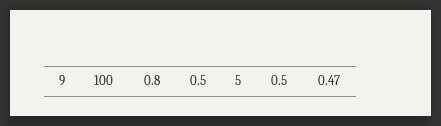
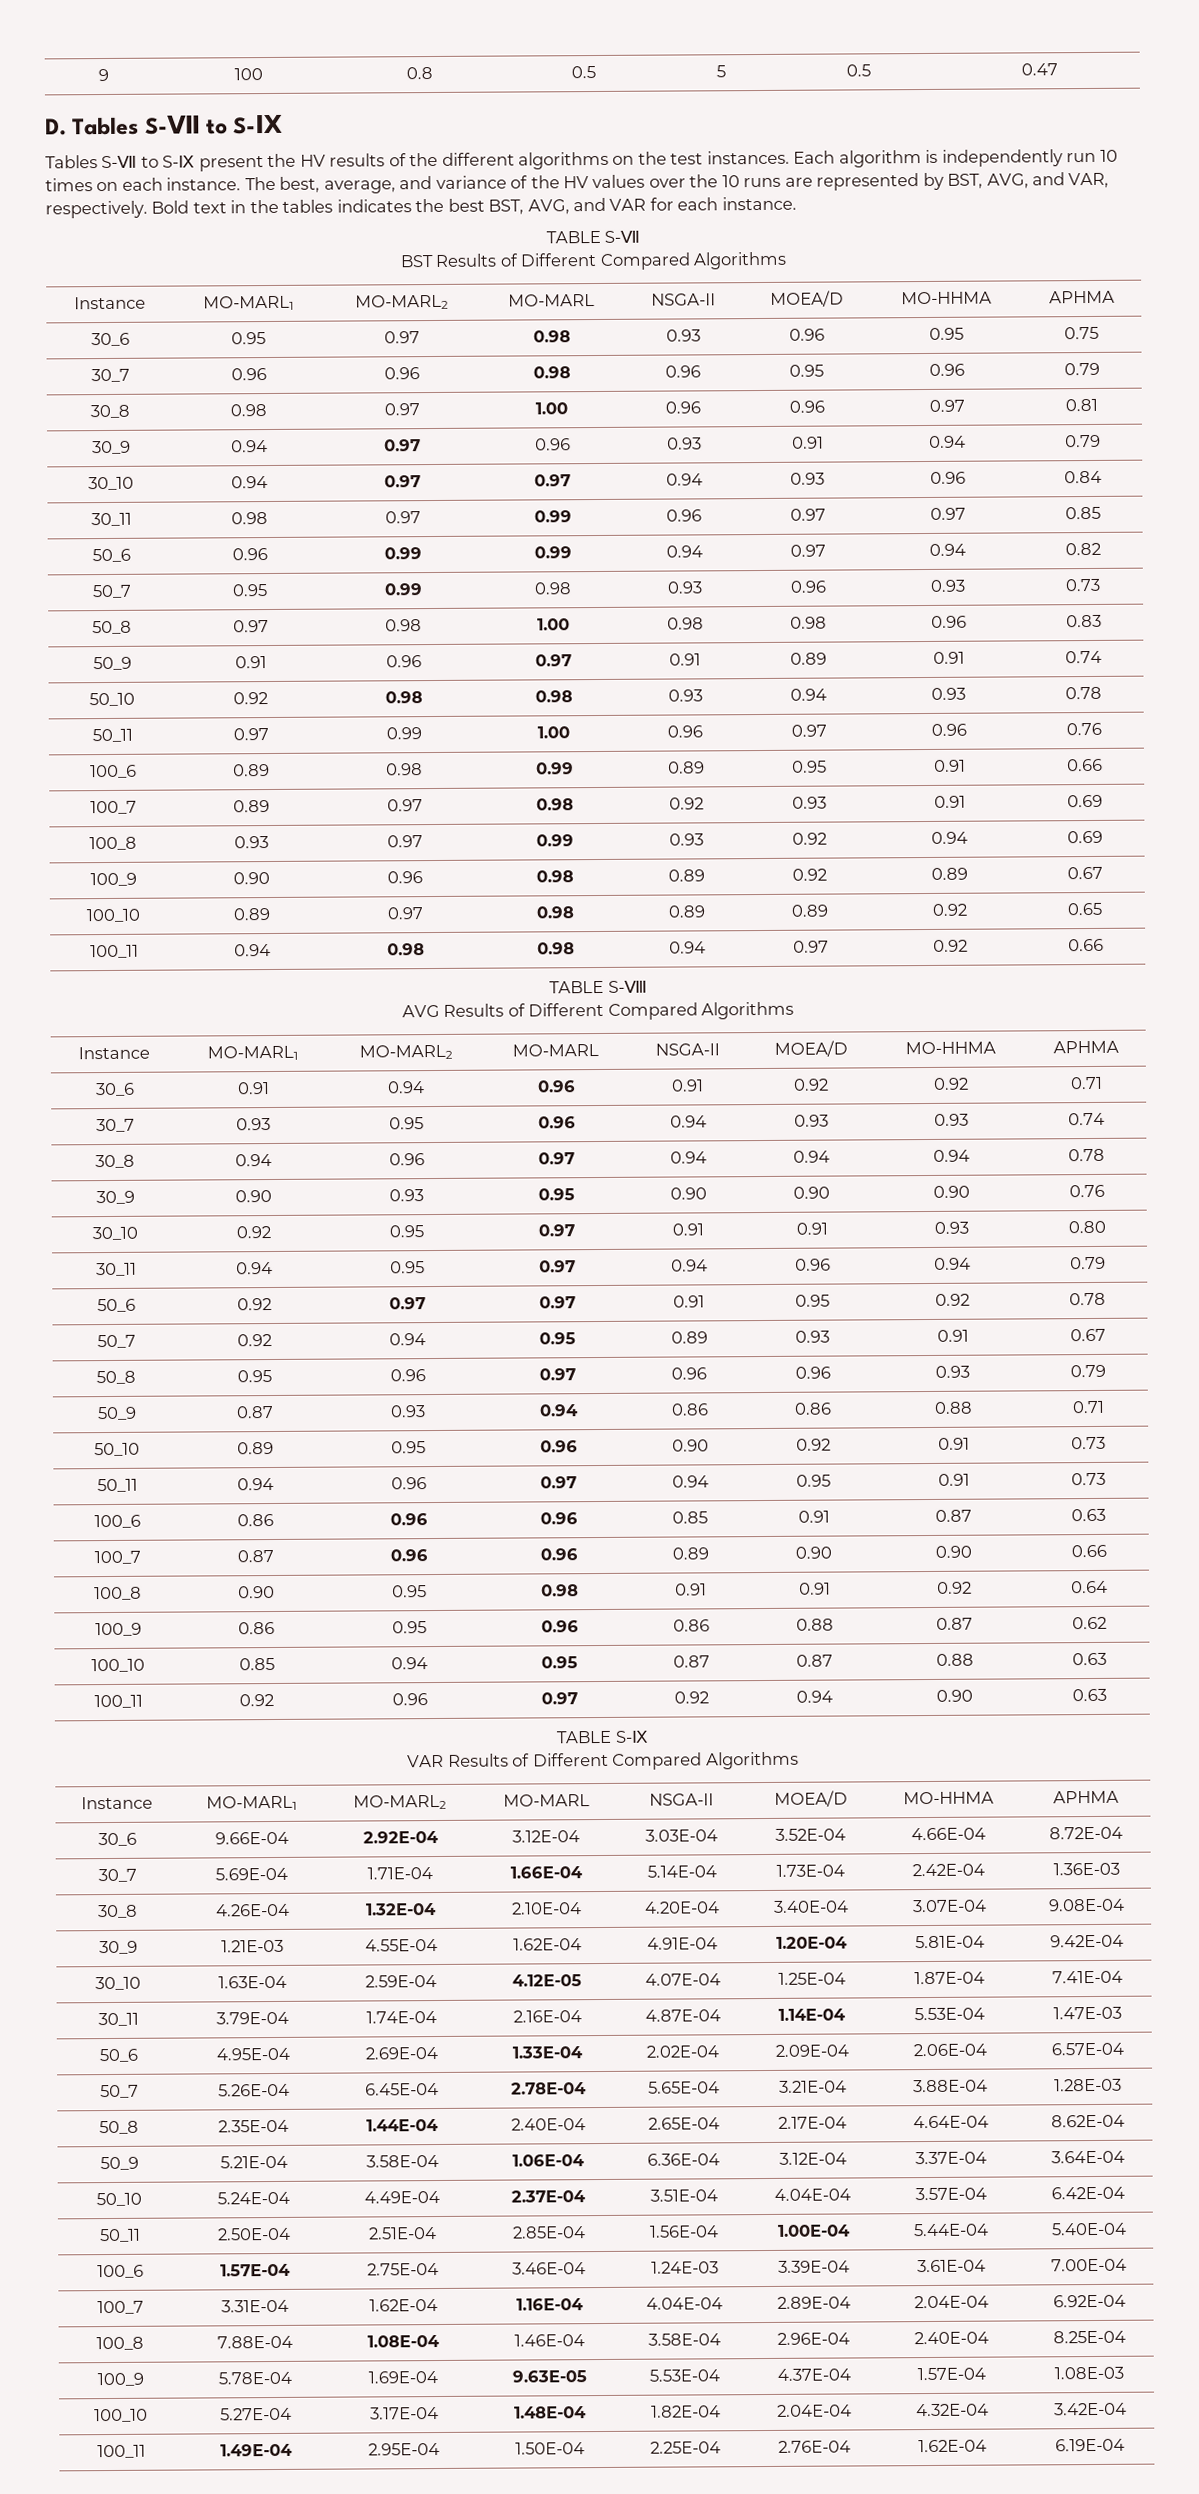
(340, 80) none -> [45,114,284,136] [45,149,1118,172] [45,172,1110,194] [45,196,797,219] [545,230,641,244] [399,251,788,270] [74,296,146,310] [203,295,294,311] [354,294,449,310] [508,294,595,307] [650,293,716,306] [769,290,844,307] [901,291,992,305] [1048,290,1115,304] [90,332,130,347] [231,332,266,345] [383,331,420,344] [532,330,571,343] [665,329,701,342] [788,328,825,341] [929,327,964,340] [1064,326,1099,340] [90,368,130,383] [230,368,267,381] [383,367,420,380] [532,366,571,379] [665,365,701,378] [789,364,824,377] [928,363,965,376] [1063,362,1100,376] [90,404,130,419] [230,404,267,417] [383,403,420,416] [535,402,568,415] [665,401,701,414] [788,400,825,413] [928,399,965,412] [1065,398,1098,412] [91,440,131,455] [231,440,268,453] [384,439,421,452] [534,438,571,451] [666,437,702,450] [791,436,824,449] [929,435,966,448] [1064,434,1101,448] [88,476,134,491] [231,476,268,489] [384,475,421,488] [534,474,571,487] [665,473,703,486] [790,472,825,485] [929,471,966,484] [1063,470,1102,484] [90,512,132,527] [231,512,268,525] [384,511,421,524] [533,510,572,523] [666,509,702,522] [789,508,826,521] [929,507,966,520] [1064,506,1101,520] [91,548,131,563] [231,548,268,561] [383,547,422,560] [533,546,572,559] [665,545,703,558] [789,544,826,557] [929,543,966,556] [1064,542,1101,556] [91,584,132,599] [232,584,268,597] [383,583,423,596] [534,582,572,595] [666,581,703,594] [789,580,827,593] [930,579,966,592] [1065,578,1101,592] [92,620,132,635] [232,620,269,633] [385,619,422,632] [537,618,570,631] [666,617,704,630] [790,616,827,629] [930,615,967,628] [1065,614,1102,628] [92,656,132,671] [234,656,267,669] [385,655,422,668] [535,654,572,667] [669,653,701,666] [790,652,827,665] [932,651,965,664] [1065,650,1102,664] [89,692,135,707] [233,692,268,705] [384,691,423,704] [534,690,573,703] [667,689,703,702] [790,688,827,701] [931,687,966,700] [1065,686,1102,700] [91,728,133,743] [232,728,269,741] [385,727,422,740] [537,726,570,739] [667,725,703,738] [790,724,827,737] [930,723,967,736] [1065,722,1102,736] [89,764,137,779] [233,764,270,777] [386,763,423,776] [535,762,574,775] [667,761,705,774] [792,760,827,773] [933,759,966,772] [1066,758,1103,772] [89,800,137,815] [233,800,270,813] [386,799,423,812] [535,798,574,811] [668,797,704,810] [792,796,827,809] [933,795,966,808] [1066,794,1103,808] [89,836,137,851] [234,836,269,849] [386,835,423,848] [535,834,574,847] [668,833,704,846] [792,832,827,845] [931,831,968,844] [1066,830,1103,844] [89,872,137,887] [233,872,270,885] [386,871,423,884] [535,870,574,883] [667,869,705,882] [792,868,827,881] [931,867,968,880] [1066,866,1103,880] [86,908,141,923] [233,908,270,921] [386,907,423,920] [535,906,574,919] [667,905,705,918] [791,904,828,917] [932,903,967,916] [1067,902,1102,916] [89,944,139,959] [234,944,271,957] [386,943,425,956] [536,942,575,955] [668,941,706,954] [792,940,829,953] [933,939,968,952] [1067,938,1104,952] [549,980,647,994] [401,1001,795,1020] [78,1046,150,1060] [207,1045,298,1061] [358,1044,453,1060] [512,1044,599,1057] [654,1043,720,1056] [773,1040,848,1057] [905,1041,996,1055] [1052,1040,1119,1054] [94,1082,135,1097] [236,1082,270,1095] [387,1081,425,1094] [536,1080,576,1093] [671,1079,704,1092] [793,1078,829,1091] [933,1077,969,1090] [1069,1076,1103,1090] [95,1118,135,1133] [236,1118,271,1131] [389,1117,424,1130] [537,1116,576,1129] [669,1115,707,1128] [794,1114,829,1127] [934,1113,969,1126] [1068,1112,1105,1126] [95,1154,135,1169] [235,1154,272,1167] [388,1153,425,1166] [538,1152,575,1165] [669,1151,707,1164] [793,1150,830,1163] [933,1149,970,1162] [1068,1148,1105,1162] [95,1190,135,1205] [235,1190,272,1203] [389,1189,424,1202] [538,1188,575,1201] [669,1187,707,1200] [793,1186,830,1199] [933,1185,970,1198] [1068,1184,1105,1198] [92,1226,138,1241] [236,1226,271,1239] [389,1225,424,1238] [538,1224,575,1237] [672,1223,704,1236] [795,1222,828,1235] [934,1221,969,1234] [1067,1220,1106,1234] [95,1262,137,1277] [236,1262,273,1275] [390,1261,425,1274] [539,1260,576,1273] [670,1259,708,1272] [794,1258,831,1271] [934,1257,971,1270] [1069,1256,1106,1270] [96,1298,136,1313] [237,1298,272,1311] [389,1297,426,1310] [539,1296,576,1309] [673,1295,705,1308] [795,1294,830,1307] [935,1293,970,1306] [1069,1292,1106,1306] [96,1334,136,1349] [237,1334,272,1347] [389,1333,426,1346] [539,1332,576,1345] [670,1331,708,1344] [795,1330,830,1343] [936,1329,969,1342] [1069,1328,1106,1342] [96,1370,136,1385] [237,1370,272,1383] [389,1369,426,1382] [539,1368,576,1381] [671,1367,707,1380] [794,1366,831,1379] [935,1365,970,1378] [1069,1364,1106,1378] [96,1406,137,1421] [236,1405,274,1419] [390,1405,426,1418] [538,1404,579,1417] [670,1403,709,1416] [794,1402,832,1415] [933,1401,973,1414] [1071,1400,1105,1414] [94,1442,140,1457] [237,1441,274,1455] [391,1441,426,1454] [539,1440,578,1453] [671,1439,709,1452] [796,1438,831,1451] [937,1437,970,1450] [1071,1436,1106,1450] [96,1478,138,1493] [237,1477,274,1491] [390,1477,427,1490] [540,1476,577,1489] [671,1475,709,1488] [796,1474,831,1487] [937,1473,970,1486] [1071,1472,1106,1486] [93,1514,141,1529] [237,1513,274,1527] [389,1513,428,1526] [539,1512,578,1525] [672,1511,708,1524] [797,1510,830,1523] [935,1509,972,1522] [1071,1508,1106,1522] [93,1550,141,1565] [237,1549,274,1563] [389,1549,428,1562] [539,1548,578,1561] [671,1547,709,1560] [795,1546,832,1559] [935,1545,972,1558] [1070,1544,1107,1558] [94,1586,142,1601] [238,1585,275,1599] [392,1585,427,1598] [540,1584,579,1597] [675,1583,707,1596] [798,1582,831,1595] [937,1581,972,1594] [1071,1580,1108,1594] [94,1622,142,1637] [238,1621,275,1635] [392,1621,427,1634] [540,1620,579,1633] [672,1619,710,1632] [795,1618,834,1631] [936,1617,973,1630] [1072,1616,1107,1630] [91,1658,145,1673] [238,1657,275,1671] [391,1657,428,1670] [541,1656,578,1669] [672,1655,710,1668] [796,1654,833,1667] [935,1653,974,1666] [1072,1652,1107,1666] [93,1694,143,1709] [239,1693,274,1707] [391,1693,428,1706] [541,1692,578,1705] [673,1691,709,1704] [796,1690,833,1703] [936,1689,973,1702] [1072,1688,1107,1702] [556,1730,649,1744] [407,1751,799,1770] [81,1796,153,1810] [206,1795,297,1811] [353,1794,447,1810] [502,1794,590,1807] [649,1793,714,1806] [773,1790,848,1807] [903,1791,994,1805] [1053,1790,1119,1804] [97,1832,137,1847] [214,1831,289,1845] [362,1830,439,1844] [512,1830,580,1843] [645,1829,718,1842] [775,1828,846,1841] [911,1827,986,1841] [1049,1826,1123,1840] [97,1868,137,1883] [215,1867,288,1881] [367,1867,433,1880] [510,1866,583,1879] [646,1865,717,1878] [776,1864,845,1877] [912,1863,985,1877] [1052,1862,1120,1876] [98,1904,138,1919] [215,1903,290,1917] [366,1903,437,1916] [512,1902,582,1915] [645,1901,720,1914] [773,1900,849,1913] [911,1899,987,1913] [1048,1898,1125,1912] [98,1940,138,1955] [221,1939,284,1953] [364,1939,438,1952] [512,1938,582,1951] [647,1937,718,1950] [776,1936,848,1949] [914,1935,985,1949] [1050,1934,1124,1948] [95,1976,141,1991] [218,1975,287,1989] [365,1975,437,1988] [512,1974,582,1987] [644,1973,721,1986] [777,1972,846,1985] [914,1971,985,1985] [1051,1970,1123,1984] [97,2012,139,2027] [216,2011,289,2025] [365,2011,437,2024] [512,2010,582,2023] [644,2009,721,2022] [778,2008,846,2021] [914,2007,985,2021] [1052,2006,1122,2020] [98,2048,138,2063] [215,2047,290,2061] [364,2047,438,2060] [512,2046,583,2059] [646,2045,719,2058] [774,2044,849,2057] [912,2043,987,2057] [1050,2042,1124,2056] [99,2084,139,2099] [217,2083,290,2097] [365,2083,439,2096] [510,2082,587,2095] [647,2081,720,2094] [778,2080,847,2093] [913,2079,988,2093] [1054,2078,1122,2092] [99,2120,139,2135] [218,2119,289,2133] [366,2119,439,2132] [510,2118,586,2131] [647,2117,720,2130] [778,2116,847,2129] [912,2115,989,2129] [1051,2114,1125,2128] [99,2156,139,2171] [219,2155,288,2169] [365,2155,439,2168] [512,2154,585,2167] [647,2153,720,2166] [778,2152,847,2165] [914,2151,987,2165] [1051,2150,1125,2164] [96,2192,142,2207] [217,2191,290,2205] [364,2190,440,2204] [511,2190,586,2203] [649,2189,718,2202] [774,2188,851,2201] [914,2187,987,2201] [1051,2186,1125,2200] [98,2228,141,2243] [217,2227,291,2241] [368,2227,437,2240] [511,2226,586,2239] [649,2225,719,2238] [776,2224,851,2237] [913,2223,989,2237] [1050,2222,1127,2236] [96,2264,144,2279] [219,2263,291,2277] [367,2263,439,2276] [512,2262,586,2275] [650,2261,719,2274] [777,2260,850,2273] [917,2259,986,2273] [1051,2258,1127,2272] [96,2300,144,2315] [220,2299,289,2313] [368,2299,438,2312] [515,2298,584,2311] [646,2297,723,2310] [776,2296,851,2309] [914,2295,989,2309] [1052,2294,1126,2308] [96,2336,144,2351] [216,2335,293,2349] [367,2334,440,2348] [513,2334,585,2347] [648,2333,721,2346] [777,2332,850,2345] [914,2331,989,2345] [1052,2330,1126,2344] [96,2372,144,2387] [217,2371,292,2385] [368,2371,438,2384] [511,2370,587,2383] [649,2369,720,2382] [776,2368,851,2381] [917,2367,986,2381] [1054,2366,1124,2380] [94,2408,148,2423] [219,2407,292,2421] [369,2407,439,2420] [514,2406,587,2419] [650,2405,721,2418] [777,2404,852,2417] [916,2403,989,2417] [1053,2402,1127,2416] [96,2444,146,2459] [219,2443,293,2457] [368,2443,440,2456] [515,2442,585,2455] [650,2441,721,2454] [778,2440,851,2453] [918,2439,987,2453] [1055,2438,1125,2452] // D. Tables S-Ⅶ to S-Ⅸ // Tables S-Ⅶ to S-Ⅸ present the HV results of the different algorithms on the test instances. Each algorithm is independently run 10 times on each instance. The best, average, and variance of the HV values over the 10 runs are represented by BST, AVG, and VAR, respectively. Bold text in the tables indicates the best BST, AVG, and VAR for each instance. // TABLE S-Ⅶ // BST Results of Different Compared Algorithms // Instance | MO-MARL1 | MO-MARL2 | MO-MARL | NSGA-II | MOEA/D | MO-HHMA | APHMA // 30_6 | 0.95 | 0.97 | 0.98 | 0.93 | 0.96 | 0.95 | 0.75 // 30_7 | 0.96 | 0.96 | 0.98 | 0.96 | 0.95 | 0.96 | 0.79 // 30_8 | 0.98 | 0.97 | 1.00 | 0.96 | 0.96 | 0.97 | 0.81 // 30_9 | 0.94 | 0.97 | 0.96 | 0.93 | 0.91 | 0.94 | 0.79 // 30_10 | 0.94 | 0.97 | 0.97 | 0.94 | 0.93 | 0.96 | 0.84 // 30_11 | 0.98 | 0.97 | 0.99 | 0.96 | 0.97 | 0.97 | 0.85 // 50_6 | 0.96 | 0.99 | 0.99 | 0.94 | 0.97 | 0.94 | 0.82 // 50_7 | 0.95 | 0.99 | 0.98 | 0.93 | 0.96 | 0.93 | 0.73 // 50_8 | 0.97 | 0.98 | 1.00 | 0.98 | 0.98 | 0.96 | 0.83 // 50_9 | 0.91 | 0.96 | 0.97 | 0.91 | 0.89 | 0.91 | 0.74 // 50_10 | 0.92 | 0.98 | 0.98 | 0.93 | 0.94 | 0.93 | 0.78 // 50_11 | 0.97 | 0.99 | 1.00 | 0.96 | 0.97 | 0.96 | 0.76 // 100_6 | 0.89 | 0.98 | 0.99 | 0.89 | 0.95 | 0.91 | 0.66 // 100_7 | 0.89 | 0.97 | 0.98 | 0.92 | 0.93 | 0.91 | 0.69 // 100_8 | 0.93 | 0.97 | 0.99 | 0.93 | 0.92 | 0.94 | 0.69 // 100_9 | 0.90 | 0.96 | 0.98 | 0.89 | 0.92 | 0.89 | 0.67 // 100_10 | 0.89 | 0.97 | 0.98 | 0.89 | 0.89 | 0.92 | 0.65 // 100_11 | 0.94 | 0.98 | 0.98 | 0.94 | 0.97 | 0.92 | 0.66 // TABLE S-Ⅷ // AVG Results of Different Compared Algorithms // Instance | MO-MARL1 | MO-MARL2 | MO-MARL | NSGA-II | MOEA/D | MO-HHMA | APHMA // 30_6 | 0.91 | 0.94 | 0.96 | 0.91 | 0.92 | 0.92 | 0.71 // 30_7 | 0.93 | 0.95 | 0.96 | 0.94 | 0.93 | 0.93 | 0.74 // 30_8 | 0.94 | 0.96 | 0.97 | 0.94 | 0.94 | 0.94 | 0.78 // 30_9 | 0.90 | 0.93 | 0.95 | 0.90 | 0.90 | 0.90 | 0.76 // 30_10 | 0.92 | 0.95 | 0.97 | 0.91 | 0.91 | 0.93 | 0.80 // 30_11 | 0.94 | 0.95 | 0.97 | 0.94 | 0.96 | 0.94 | 0.79 // 50_6 | 0.92 | 0.97 | 0.97 | 0.91 | 0.95 | 0.92 | 0.78 // 50_7 | 0.92 | 0.94 | 0.95 | 0.89 | 0.93 | 0.91 | 0.67 // 50_8 | 0.95 | 0.96 | 0.97 | 0.96 | 0.96 | 0.93 | 0.79 // 50_9 | 0.87 | 0.93 | 0.94 | 0.86 | 0.86 | 0.88 | 0.71 // 50_10 | 0.89 | 0.95 | 0.96 | 0.90 | 0.92 | 0.91 | 0.73 // 50_11 | 0.94 | 0.96 | 0.97 | 0.94 | 0.95 | 0.91 | 0.73 // 100_6 | 0.86 | 0.96 | 0.96 | 0.85 | 0.91 | 0.87 | 0.63 // 100_7 | 0.87 | 0.96 | 0.96 | 0.89 | 0.90 | 0.90 | 0.66 // 100_8 | 0.90 | 0.95 | 0.98 | 0.91 | 0.91 | 0.92 | 0.64 // 100_9 | 0.86 | 0.95 | 0.96 | 0.86 | 0.88 | 0.87 | 0.62 // 100_10 | 0.85 | 0.94 | 0.95 | 0.87 | 0.87 | 0.88 | 0.63 // 100_11 | 0.92 | 0.96 | 0.97 | 0.92 | 0.94 | 0.90 | 0.63 // TABLE S-Ⅸ // VAR Results of Different Compared Algorithms // Instance | MO-MARL1 | MO-MARL2 | MO-MARL | NSGA-II | MOEA/D | MO-HHMA | APHMA // 30_6 | 9.66E-04 | 2.92E-04 | 3.12E-04 | 3.03E-04 | 3.52E-04 | 4.66E-04 | 8.72E-04 // 30_7 | 5.69E-04 | 1.71E-04 | 1.66E-04 | 5.14E-04 | 1.73E-04 | 2.42E-04 | 1.36E-03 // 30_8 | 4.26E-04 | 1.32E-04 | 2.10E-04 | 4.20E-04 | 3.40E-04 | 3.07E-04 | 9.08E-04 // 30_9 | 1.21E-03 | 4.55E-04 | 1.62E-04 | 4.91E-04 | 1.20E-04 | 5.81E-04 | 9.42E-04 // 30_10 | 1.63E-04 | 2.59E-04 | 4.12E-05 | 4.07E-04 | 1.25E-04 | 1.87E-04 | 7.41E-04 // 30_11 | 3.79E-04 | 1.74E-04 | 2.16E-04 | 4.87E-04 | 1.14E-04 | 5.53E-04 | 1.47E-03 // 50_6 | 4.95E-04 | 2.69E-04 | 1.33E-04 | 2.02E-04 | 2.09E-04 | 2.06E-04 | 6.57E-04 // 50_7 | 5.26E-04 | 6.45E-04 | 2.78E-04 | 5.65E-04 | 3.21E-04 | 3.88E-04 | 1.28E-03 // 50_8 | 2.35E-04 | 1.44E-04 | 2.40E-04 | 2.65E-04 | 2.17E-04 | 4.64E-04 | 8.62E-04 // 50_9 | 5.21E-04 | 3.58E-04 | 1.06E-04 | 6.36E-04 | 3.12E-04 | 3.37E-04 | 3.64E-04 // 50_10 | 5.24E-04 | 4.49E-04 | 2.37E-04 | 3.51E-04 | 4.04E-04 | 3.57E-04 | 6.42E-04 // 50_11 | 2.50E-04 | 2.51E-04 | 2.85E-04 | 1.56E-04 | 1.00E-04 | 5.44E-04 | 5.40E-04 // 100_6 | 1.57E-04 | 2.75E-04 | 3.46E-04 | 1.24E-03 | 3.39E-04 | 3.61E-04 | 7.00E-04 // 100_7 | 3.31E-04 | 1.62E-04 | 1.16E-04 | 4.04E-04 | 2.89E-04 | 2.04E-04 | 6.92E-04 // 100_8 | 7.88E-04 | 1.08E-04 | 1.46E-04 | 3.58E-04 | 2.96E-04 | 2.40E-04 | 8.25E-04 // 100_9 | 5.78E-04 | 1.69E-04 | 9.63E-05 | 5.53E-04 | 4.37E-04 | 1.57E-04 | 1.08E-03 // 100_10 | 5.27E-04 | 3.17E-04 | 1.48E-04 | 1.82E-04 | 2.04E-04 | 4.32E-04 | 3.42E-04 // 100_11 | 1.49E-04 | 2.95E-04 | 1.50E-04 | 2.25E-04 | 2.76E-04 | 1.62E-04 | 6.19E-04

